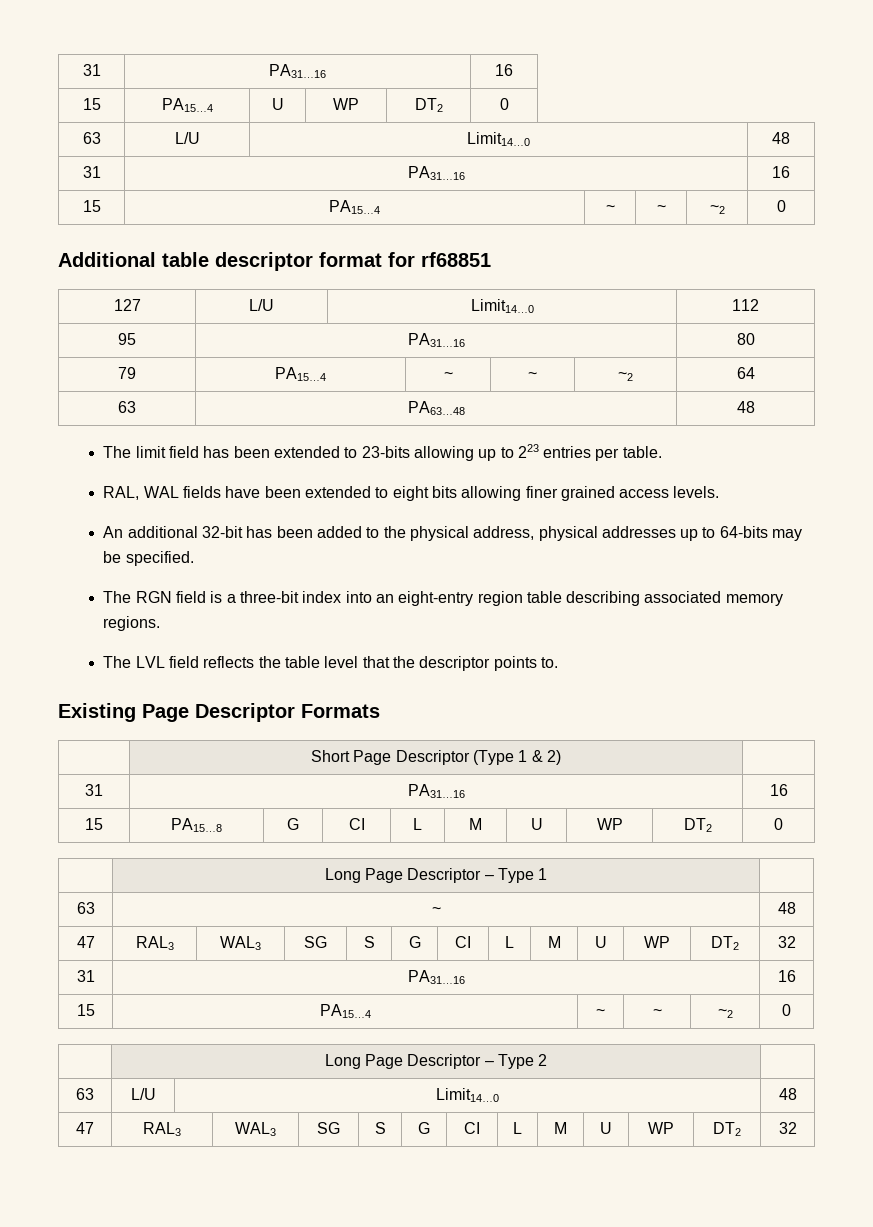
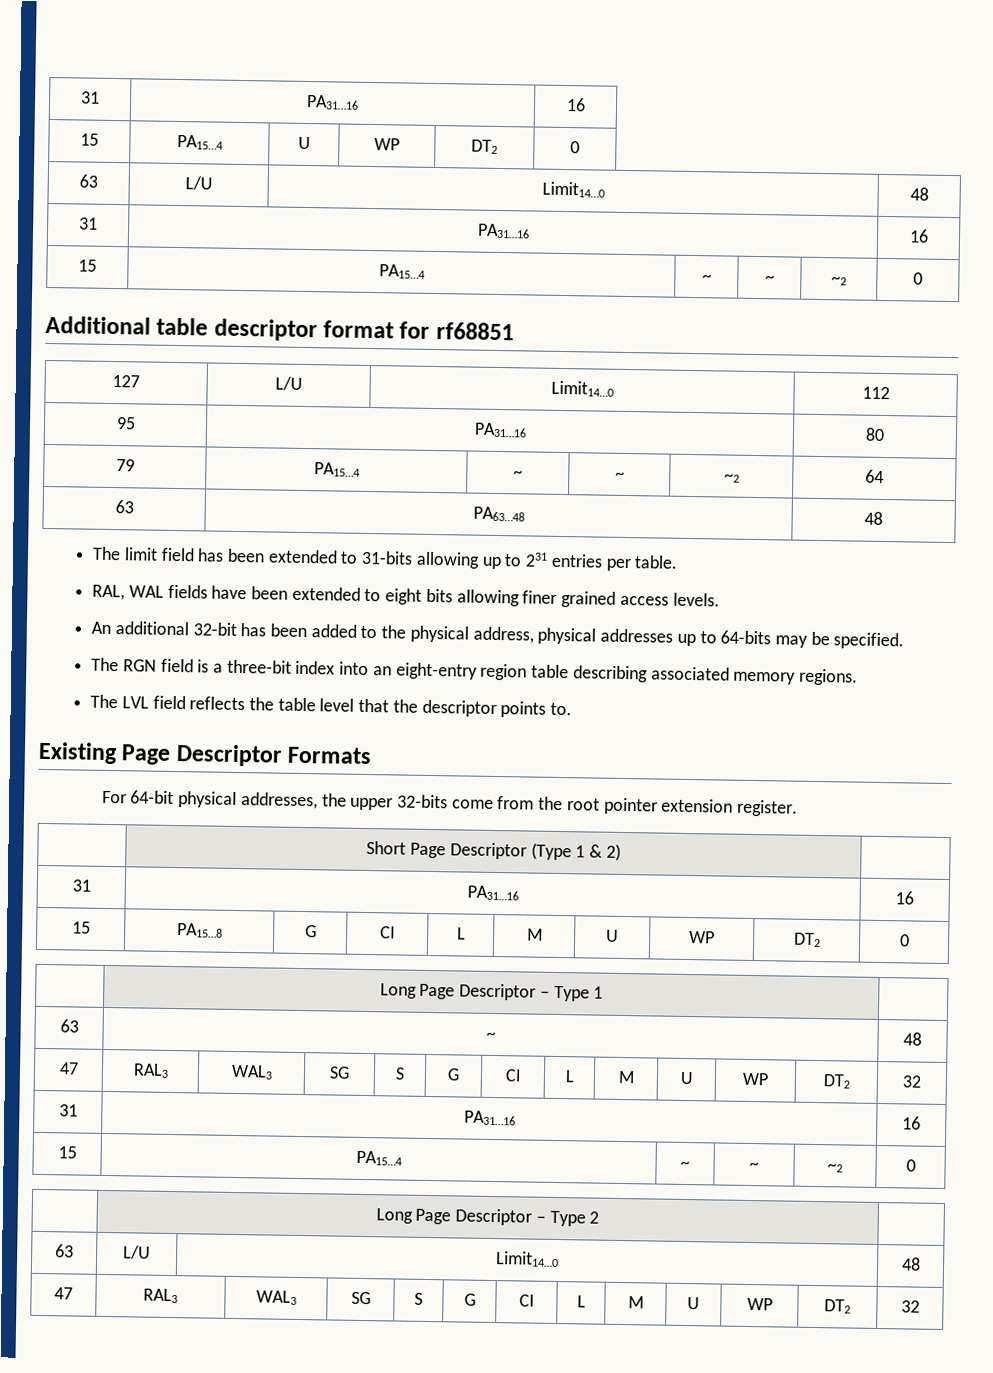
[361,446,410,458] 23-bits -> [361,550,414,565] 31-bits
[517,444,539,458] 223 -> [525,552,549,567] 231
(380, 711) none -> [101,790,799,817] // For 64-bit physical addresses, the upper 32-bits come from the root pointer extension register.

